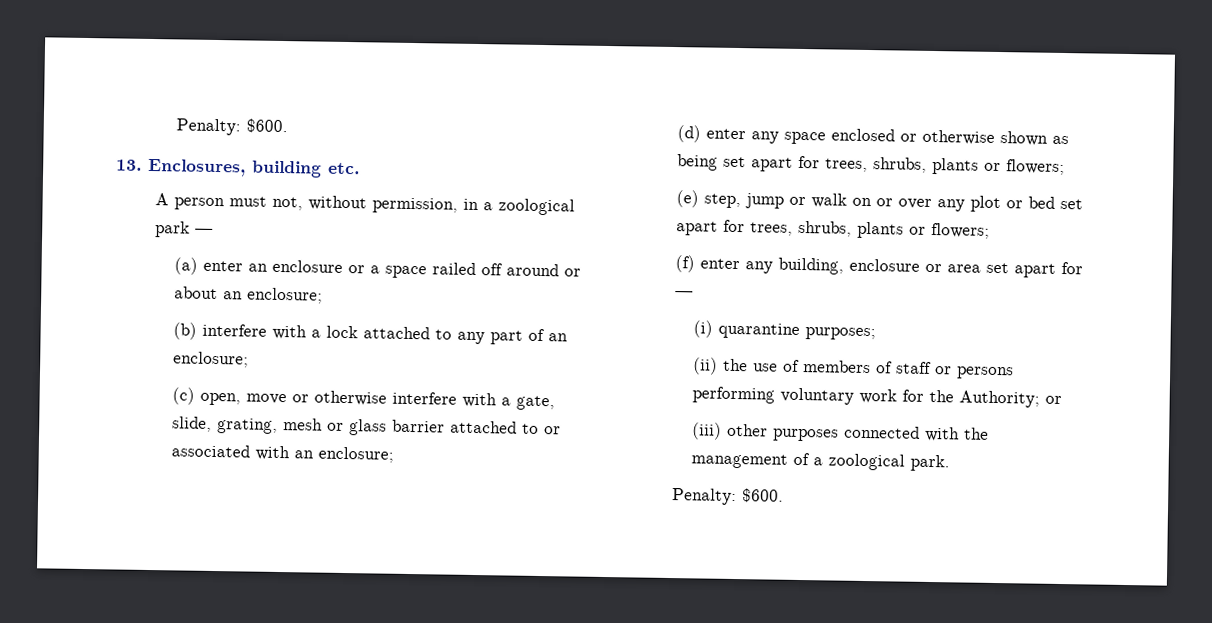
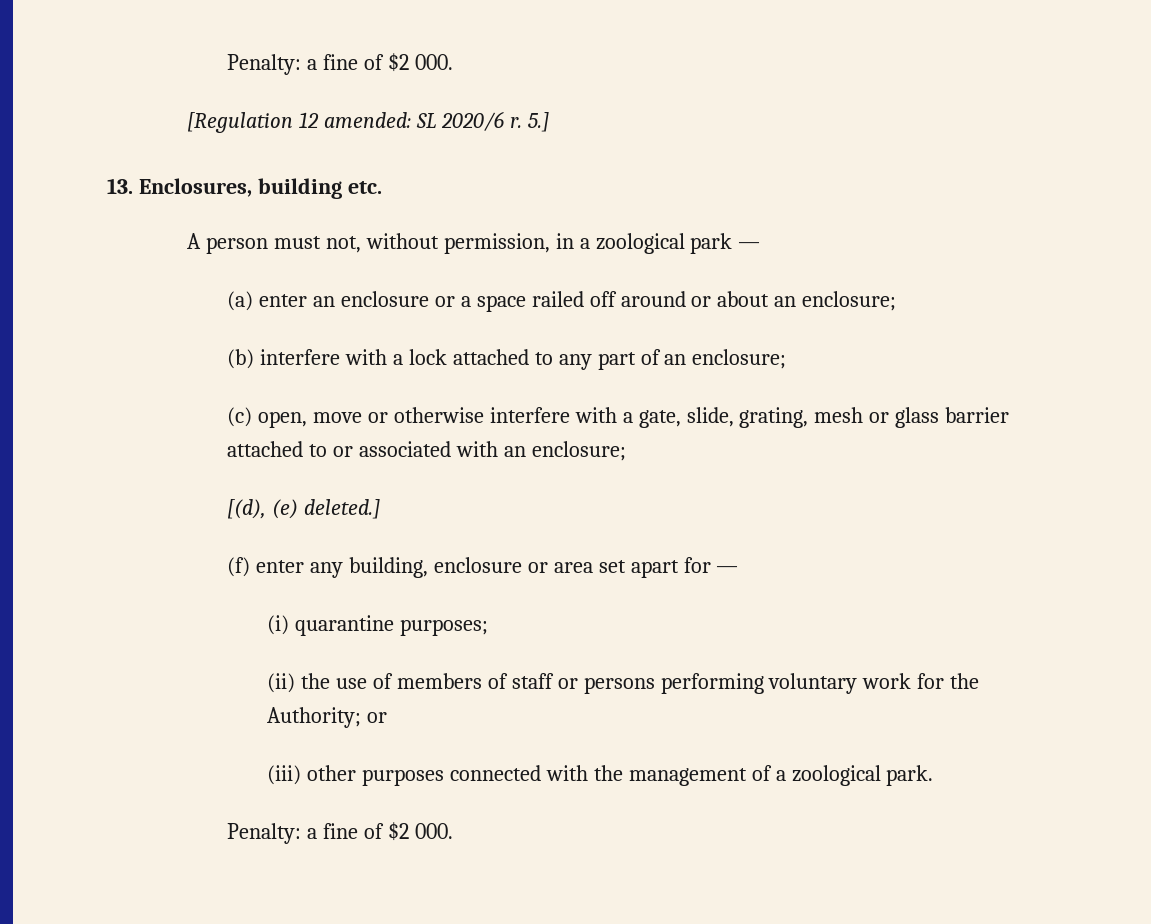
[175,118,288,136] Penalty: $600. -> [227,53,453,75] [187,111,549,133] Penalty: a fine of $2 000. // [Regulation 12 amended: SL 2020/6 r. 5.]
[676,125,1069,146] [676,154,1065,176] [675,190,1083,213] [675,219,990,239] (d) enter any space enclosed or otherwise shown as being set apart for trees, shrubs, plants or flowers; // (e) step, jump or walk on or over any plot or bed set apart for trees, shrubs, plants or flowers; -> [227,499,380,519] [(d), (e) deleted.]
[741,488,784,503] $600. -> [306,822,453,841] a fine of $2 000.

